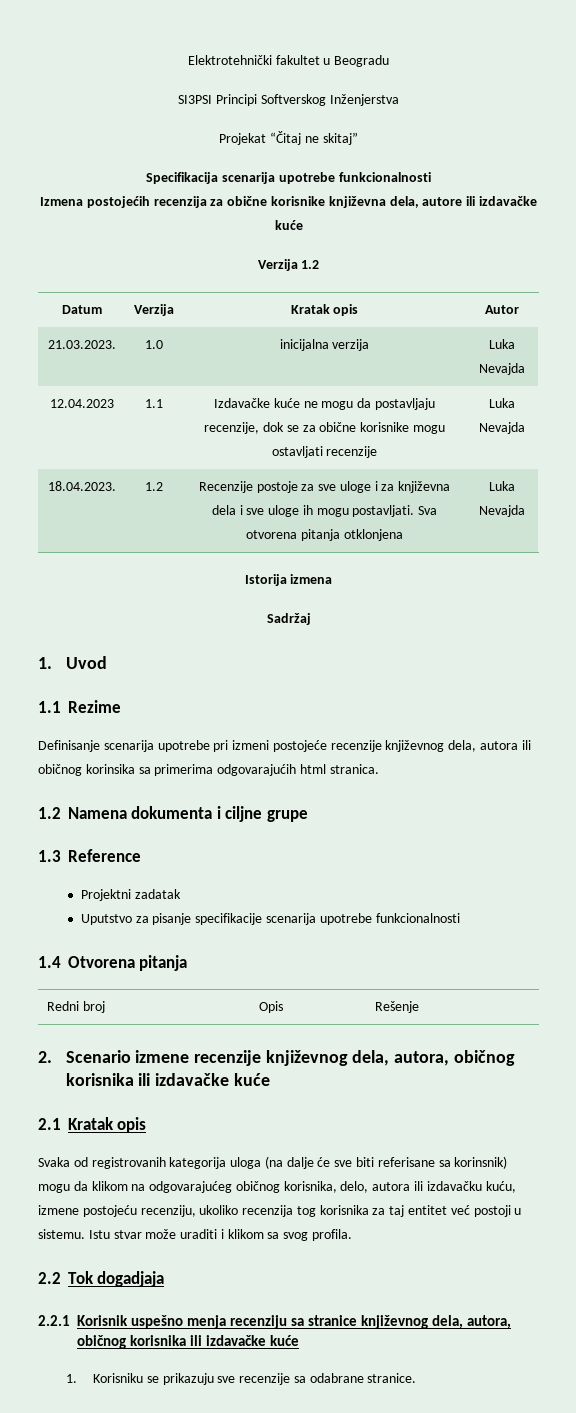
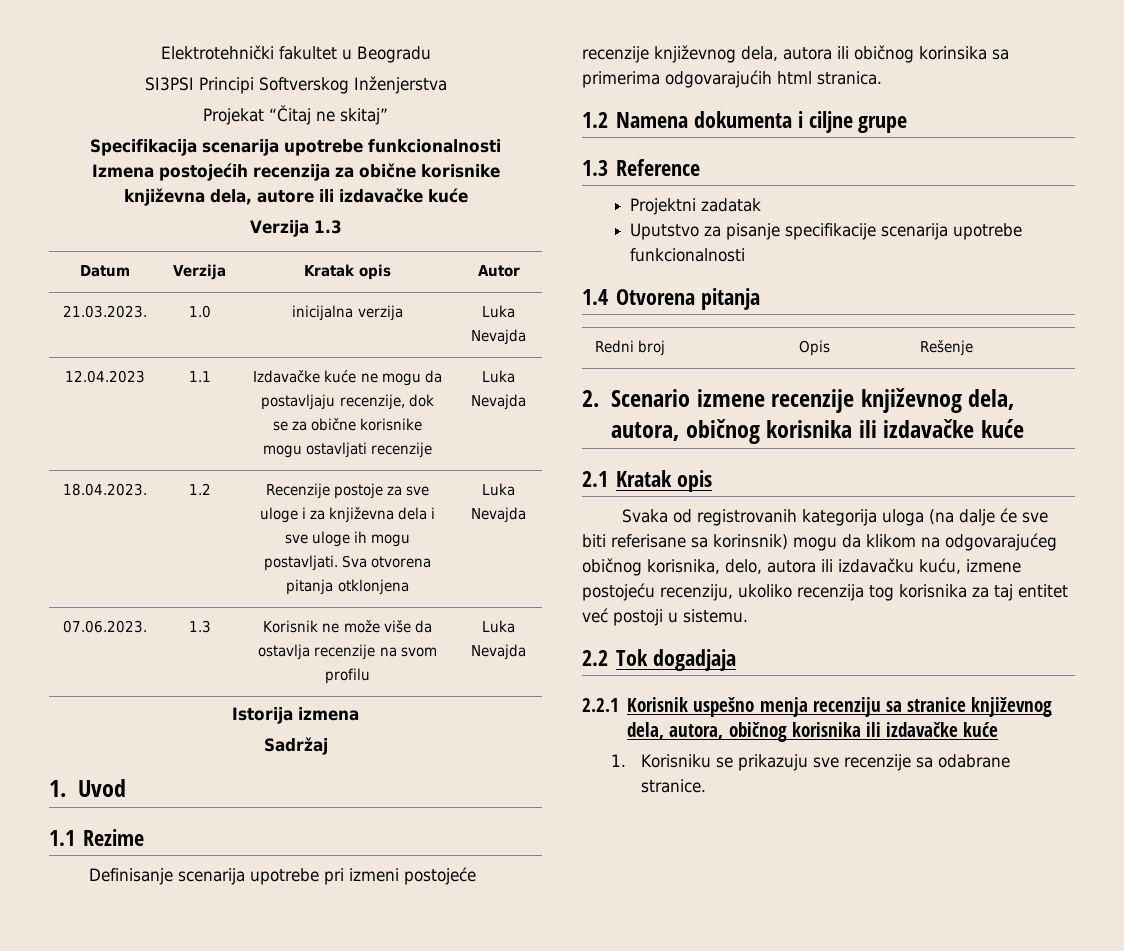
[301,260,320,269] 1.2 -> [313,220,342,234] 1.3
(525, 511) none -> [62,620,147,633] [188,620,211,633] [263,620,432,633] [258,644,437,660] [325,668,370,684] [482,620,515,633] [471,644,526,660] // 07.06.2023. | 1.3 | Korisnik ne može više da ostavlja recenzije na svom profilu | Luka Nevajda
[88,1229,353,1241] Istu stvar može uraditi i klikom sa svog profila. -> (748, 616) none

